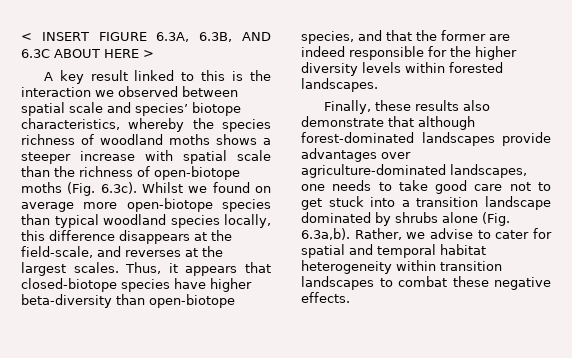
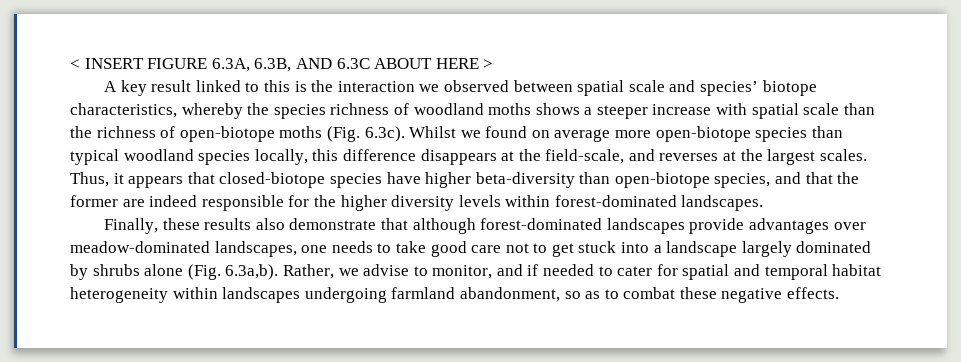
[449,62,503,73] forested -> [554,195,677,207] forest-dominated
[301,164,446,178] agriculture-dominated -> [70,241,210,253] meadow-dominated
[416,196,551,210] transition landscape -> [666,241,792,257] landscape largely
(491, 234) none -> [432,264,613,279] monitor, and if needed to
[440,261,502,271] [301,276,374,290] transition landscapes -> [222,287,601,303] landscapes undergoing farmland abandonment, so as

